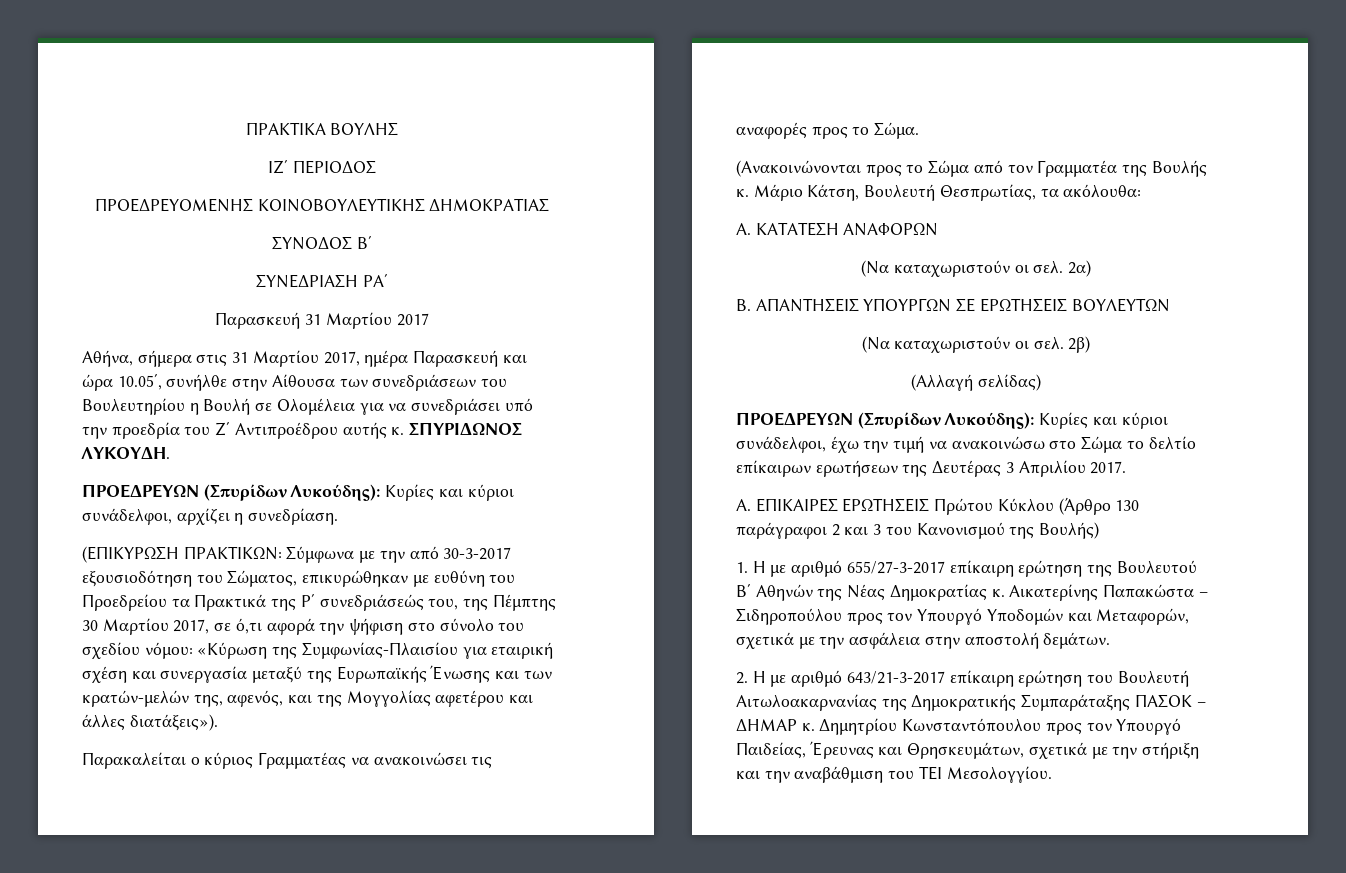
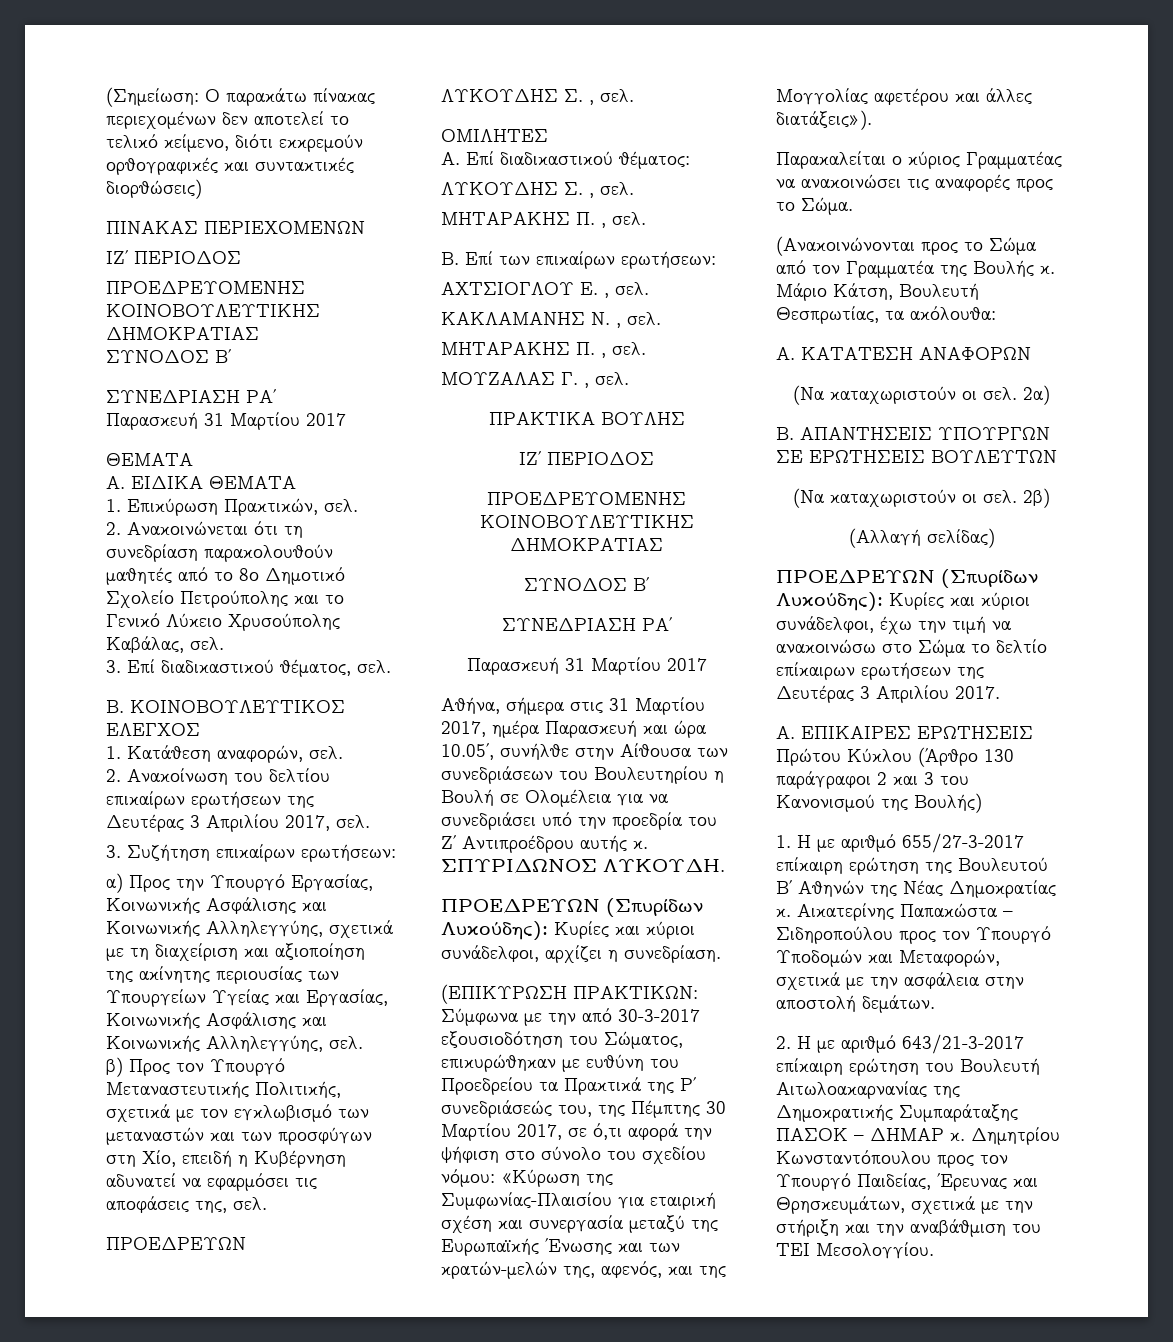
(245, 128) none -> [106,87,375,107] [106,111,349,129] [106,134,363,152] [106,157,354,175] [106,179,202,199] [106,221,365,234] [106,250,241,265] [106,281,305,295] [106,304,320,317] [106,327,259,341] [106,349,231,364] [106,389,276,404] [106,412,346,430] [106,453,193,466] [106,476,296,490] [106,498,358,516] [106,521,303,538] [106,544,333,562] [106,567,345,585] [106,590,344,608] [106,613,340,631] [106,636,224,653] [106,659,391,677] [106,700,345,713] [106,723,200,736] [106,745,343,763] [106,768,330,785] [106,791,314,809] [106,814,370,832] [106,844,396,862] [106,873,373,893] [106,897,327,914] [106,920,393,938] [106,943,365,961] [106,966,339,984] [106,989,388,1007] [106,1012,327,1029] [106,1035,363,1052] [106,1057,285,1077] [106,1081,341,1098] [106,1104,369,1122] [106,1127,372,1145] [106,1150,346,1168] [106,1173,317,1191] [106,1196,267,1213] [106,1237,246,1251] [441,89,634,105] [441,129,548,142] [441,151,690,169] [441,182,634,198] [441,212,646,228] [441,251,716,269] [441,282,649,298] [441,312,661,328] [441,342,646,358] [441,372,629,388] (Σημείωση: Ο παρακάτω πίνακας περιεχομένων δεν αποτελεί το τελικό κείμενο, διότι εκκρεμούν ορθογραφικές και συντακτικές διορθώσεις) // ΠΙΝΑΚΑΣ ΠΕΡΙΕΧΟΜΕΝΩΝ // ΙΖ΄ ΠΕΡΙΟΔΟΣ // ΠΡΟΕΔΡΕΥΟΜΕΝΗΣ ΚΟΙΝΟΒΟΥΛΕΥΤΙΚΗΣ ΔΗΜΟΚΡΑΤΙΑΣ // ΣΥΝΟΔΟΣ Β΄ // ΣΥΝΕΔΡΙΑΣΗ ΡΑ΄ // Παρασκευή 31 Μαρτίου 2017 // ΘΕΜΑΤΑ // Α. ΕΙΔΙΚΑ ΘΕΜΑΤΑ // 1. Επικύρωση Πρακτικών, σελ. // 2. Ανακοινώνεται ότι τη συνεδρίαση παρακολουθούν μαθητές από το 8ο Δημοτικό Σχολείο Πετρούπολης και το Γενικό Λύκειο Χρυσούπολης Καβάλας, σελ. // 3. Επί διαδικαστικού θέματος, σελ. // Β. ΚΟΙΝΟΒΟΥΛΕΥΤΙΚΟΣ ΕΛΕΓΧΟΣ // 1. Κατάθεση αναφορών, σελ. // 2. Ανακοίνωση του δελτίου επικαίρων ερωτήσεων της Δευτέρας 3 Απριλίου 2017, σελ. // 3. Συζήτηση επικαίρων ερωτήσεων: // α) Προς την Υπουργό Εργασίας, Κοινωνικής Ασφάλισης και Κοινωνικής Αλληλεγγύης, σχετικά με τη διαχείριση και αξιοποίηση της ακίνητης περιουσίας των Υπουργείων Υγείας και Εργασίας, Κοινωνικής Ασφάλισης και Κοινωνικής Αλληλεγγύης, σελ. // β) Προς τον Υπουργό Μεταναστευτικής Πολιτικής, σχετικά με τον εγκλωβισμό των μεταναστών και των προσφύγων στη Χίο, επειδή η Κυβέρνηση αδυνατεί να εφαρμόσει τις αποφάσεις της, σελ. // ΠΡΟΕΔΡΕΥΩΝ // ΛΥΚΟΥΔΗΣ Σ. , σελ. // ΟΜΙΛΗΤΕΣ // Α. Επί διαδικαστικού θέματος: // ΛΥΚΟΥΔΗΣ Σ. , σελ. // ΜΗΤΑΡΑΚΗΣ Π. , σελ. // Β. Επί των επικαίρων ερωτήσεων: // ΑΧΤΣΙΟΓΛΟΥ Ε. , σελ. // ΚΑΚΛΑΜΑΝΗΣ Ν. , σελ. // ΜΗΤΑΡΑΚΗΣ Π. , σελ. // ΜΟΥΖΑΛΑΣ Γ. , σελ. //

